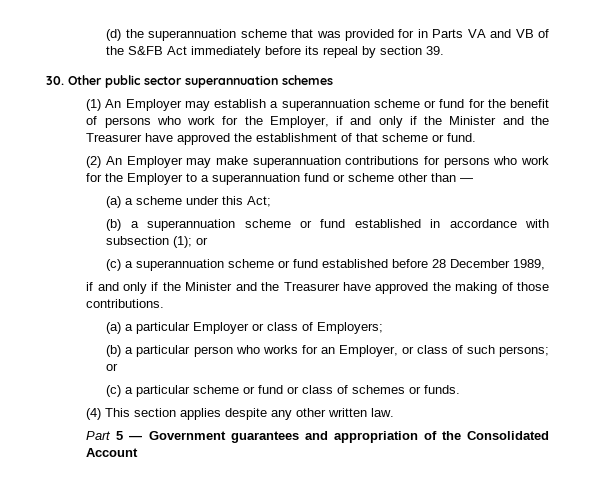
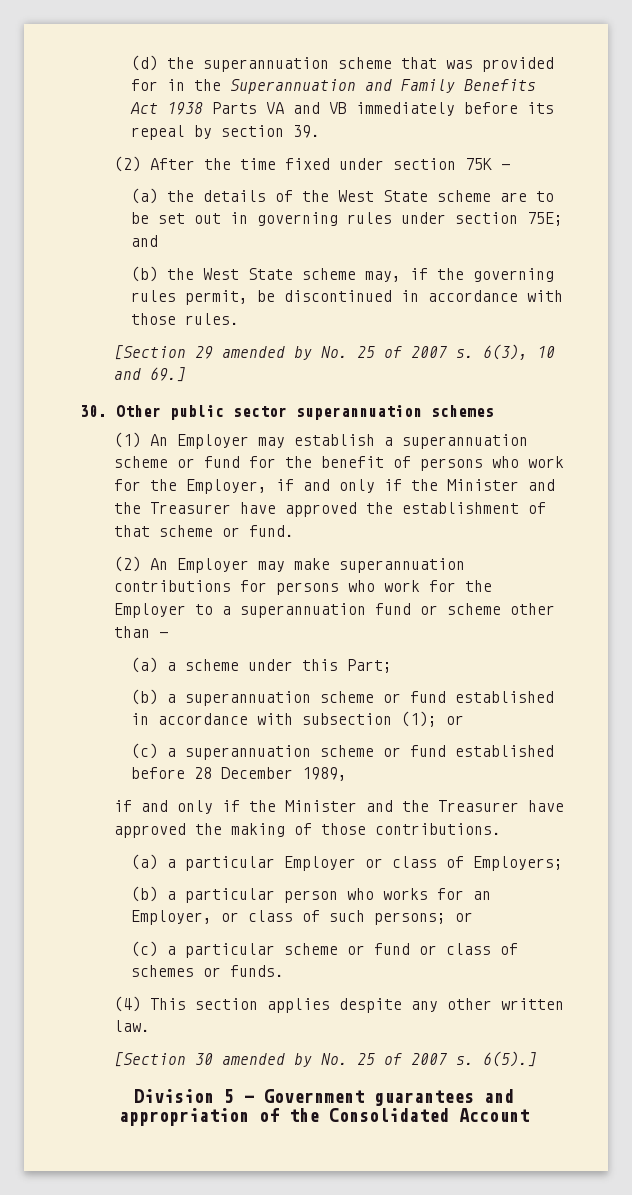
[432,29,550,38] [106,46,188,55] Parts VA and VB of the S&FB Act -> [194,79,537,94] [130,102,348,115] the Superannuation and Family Benefits Act 1938 Parts VA and VB
(445, 50) none -> [114,156,511,172] [131,188,555,204] [131,212,564,226] [131,235,159,247] [131,266,555,282] [131,290,564,305] [131,313,240,325] [114,344,556,360] [114,367,187,382] // (2) After the time fixed under section 75K — // (a) the details of the West State scheme are to be set out in governing rules under section 75E; and // (b) the West State scheme may, if the governing rules permit, be discontinued in accordance with those rules. // [Section 29 amended by No. 25 of 2007 s. 6(3), 10 and 69.]
[247,196,272,207] Act; -> [347,659,393,673] Part;
[86,431,112,440] Part -> [114,1051,538,1067] [133,1089,214,1103] [Section 30 amended by No. 25 of 2007 s. 6(5).] // Division

